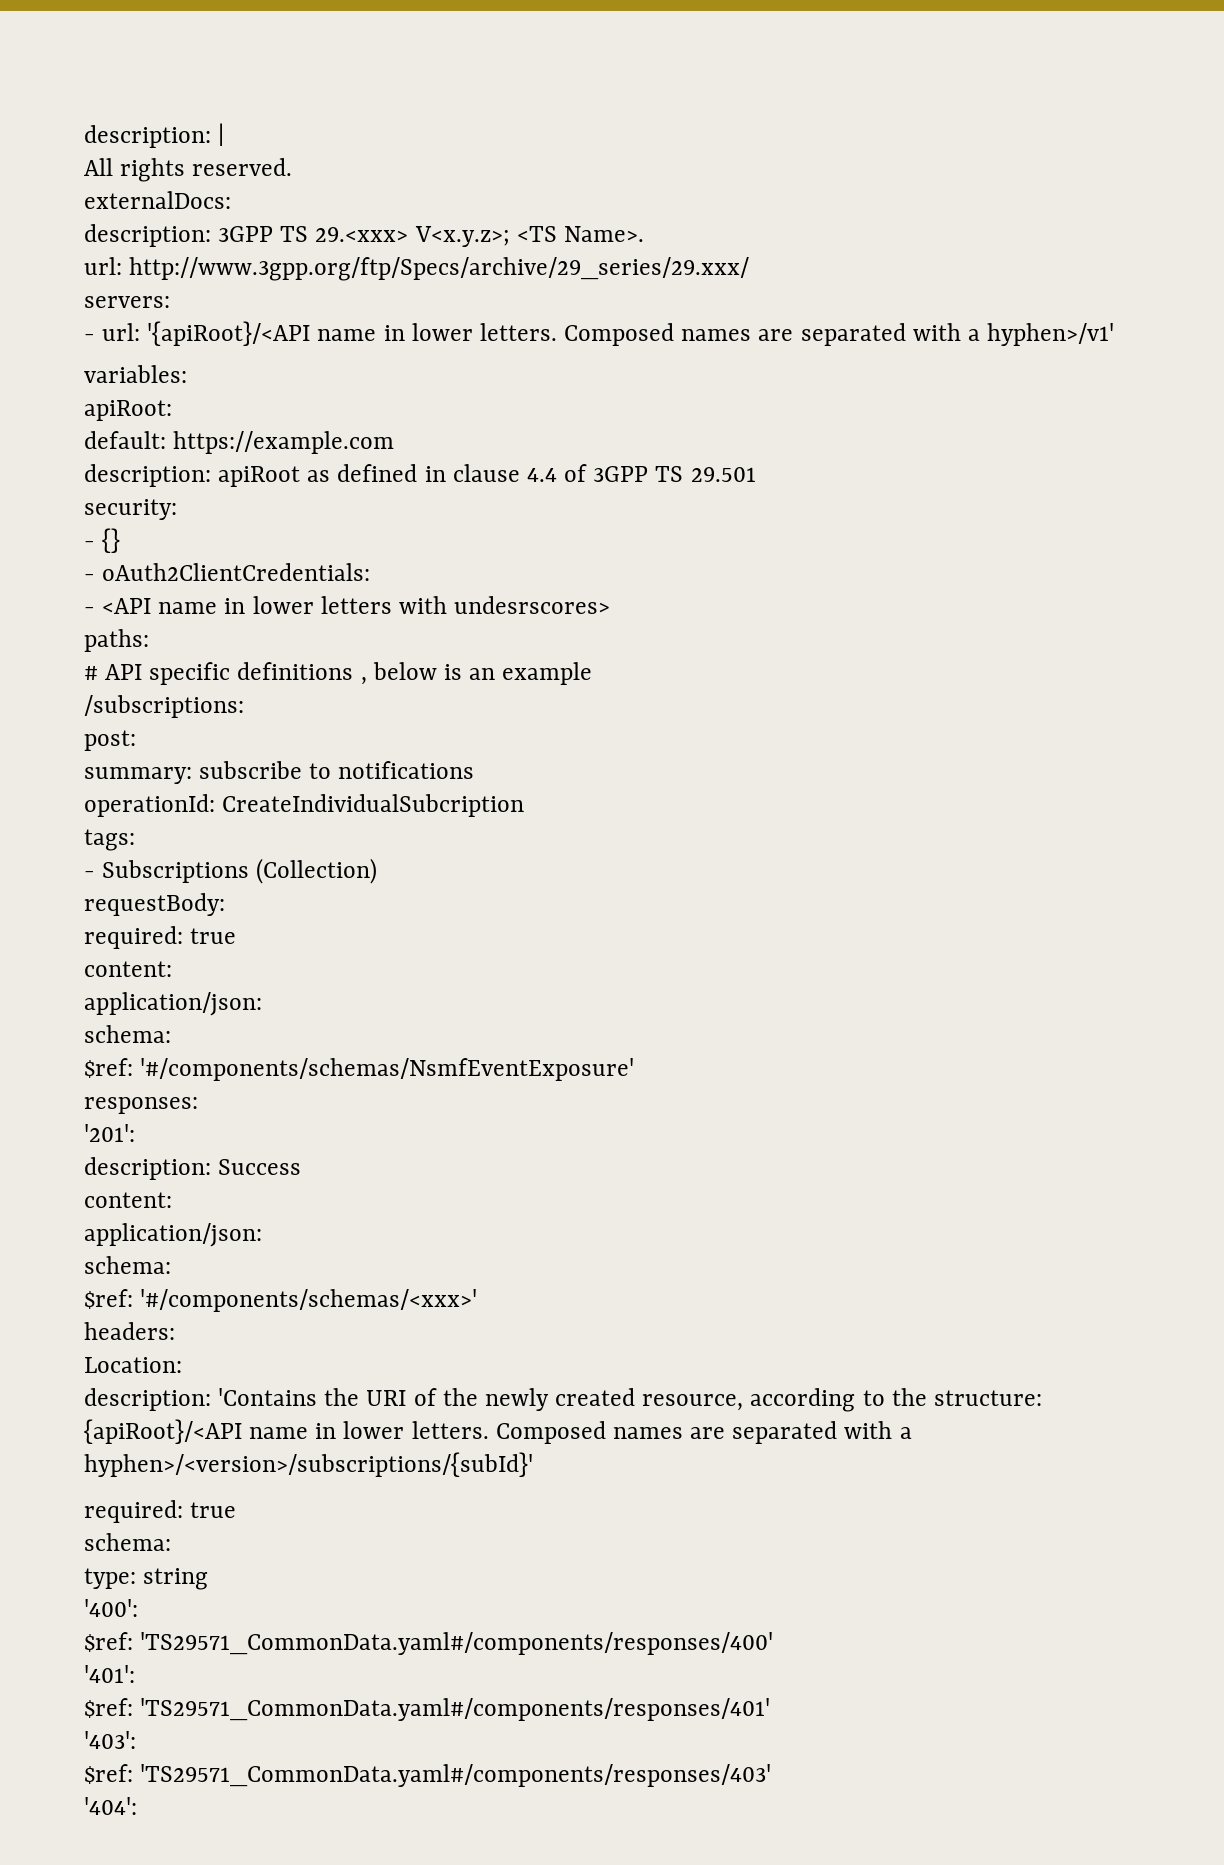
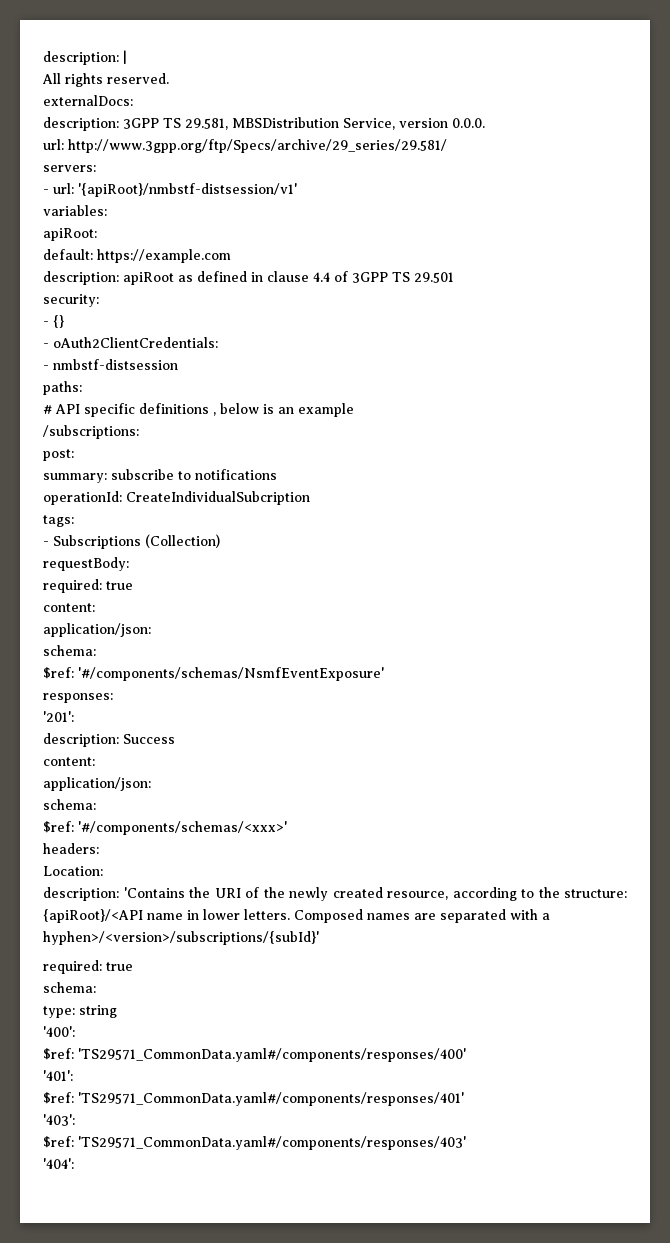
[315,226,644,247] [84,257,750,281] 29.<xxx> V<x.y.z>; <TS Name>. // url: http://www.3gpp.org/ftp/Specs/archive/29_series/29.xxx/ -> [185,117,485,130] [43,139,447,153] 29.581, MBSDistribution Service, version 0.0.0. // url: http://www.3gpp.org/ftp/Specs/archive/29_series/29.581/
[147,321,1115,346] '{apiRoot}/<API name in lower letters. Composed names are separated with a hyphen>/v1' -> [78,183,297,197] '{apiRoot}/nmbstf-distsession/v1'
[102,596,611,614] <API name in lower letters with undesrscores> -> [53,359,178,370] nmbstf-distsession

